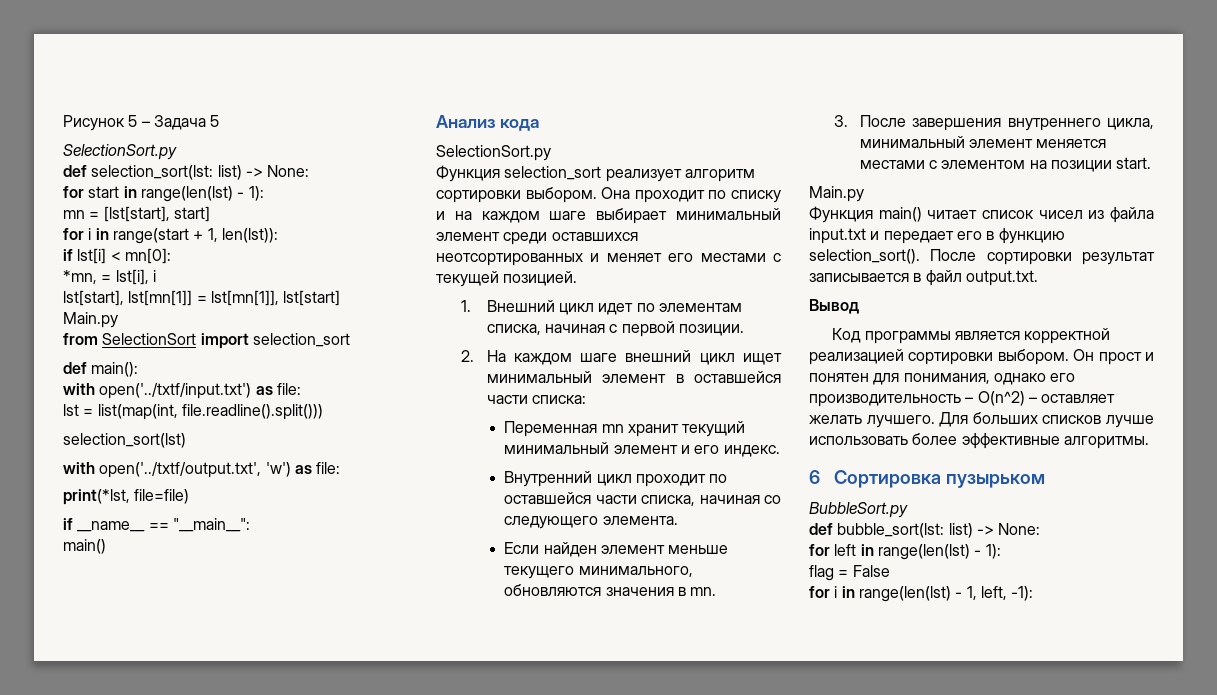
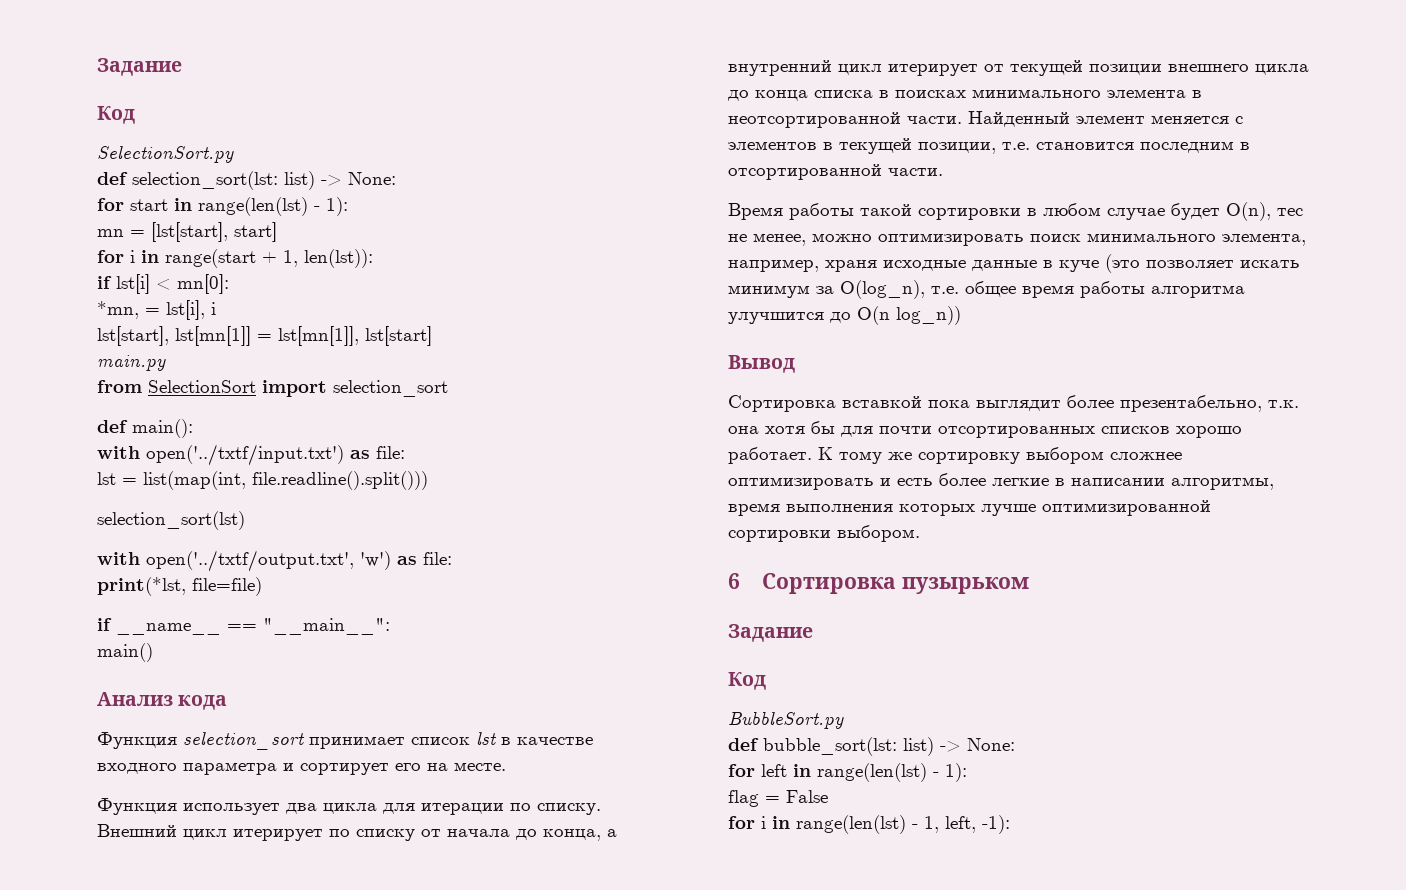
[63,115,220,131] Рисунок 5 – Задача 5 -> [97,58,182,76] [97,106,135,124] Задание // Код
[63,312,118,328] Main.py -> [97,355,166,371] main.py
[436,145,551,161] [436,165,755,182] [436,187,781,203] [436,208,781,224] [436,232,638,245] [436,253,781,266] [436,271,578,287] [461,300,742,315] [486,321,744,337] [461,350,782,365] [486,371,781,383] [486,395,586,404] [504,421,746,437] [504,442,780,457] [504,471,728,487] [504,492,781,506] [504,516,678,529] [504,542,729,557] [504,566,693,579] [504,584,717,596] [834,115,1154,131] [859,136,1107,148] [859,157,1152,172] [809,186,864,202] [809,206,1154,223] [809,228,1065,244] [809,249,1155,265] [809,270,1038,286] [809,299,859,314] [832,328,1111,344] [809,349,1154,365] [809,373,1076,385] [809,391,1116,407] [809,412,1154,428] [809,433,1149,449] SelectionSort.py // Функция selection_sort реализует алгоритм сортировки выбором. Она проходит по списку и на каждом шаге выбирает минимальный элемент среди оставшихся неотсортированных и меняет его местами с текущей позицией. // 1. Внешний цикл идет по элементам списка, начиная с первой позиции. // 2. На каждом шаге внешний цикл ищет минимальный элемент в оставшейся части списка: // Переменная mn хранит текущий минимальный элемент и его индекс. // Внутренний цикл проходит по оставшейся части списка, начиная со следующего элемента. // Если найден элемент меньше текущего минимального, обновляются значения в mn. // 3. После завершения внутреннего цикла, минимальный элемент меняется местами с элементом на позиции start. // Main.py // Функция main() читает список чисел из файла input.txt и передает его в функцию selection_sort(). После сортировки результат записывается в файл output.txt. // Вывод // Код программы является корректной реализацией сортировки выбором. Он прост и понятен для понимания, однако его производительность – О(n^2) – оставляет желать лучшего. Для больших списков лучше использовать более эффективные алгоритмы. -> [97,732,593,750] [97,762,506,775] [97,798,601,815] [97,824,617,841] [728,60,1309,76] [728,89,1202,101] [728,111,1243,128] [728,138,1250,154] [728,164,943,180] [728,202,1303,221] [728,233,1306,246] [728,254,1300,273] [728,280,1245,299] [728,306,961,325] [728,355,795,373] [728,395,1299,412] [728,421,1242,438] [728,447,1182,464] [728,473,1274,490] [728,500,1211,516] [728,525,920,542] Функция selection_sort принимает список lst в качестве входного параметра и сортирует его на месте. // Функция использует два цикла для итерации по списку. Внешний цикл итерирует по списку от начала до конца, а внутренний цикл итерирует от текущей позиции внешнего цикла до конца списка в поисках минимального элемента в неотсортированной части. Найденный элемент меняется с элементов в текущей позиции, т.е. становится последним в отсортированной части. // Время работы такой сортировки в любом случае будет O(n), тес не менее, можно оптимизировать поиск минимального элемента, например, храня исходные данные в куче (это позволяет искать минимум за O(log_n), т.е. общее время работы алгоритма улучшится до O(n log_n)) // Вывод // Сортировка вставкой пока выглядит более презентабельно, т.к. она хотя бы для почти отсортированных списков хорошо работает. К тому же сортировку выбором сложнее оптимизировать и есть более легкие в написании алгоритмы, время выполнения которых лучше оптимизированной сортировки выбором.
(1046, 481) none -> [728,624,813,642] [728,672,766,690] // Задание // Код

